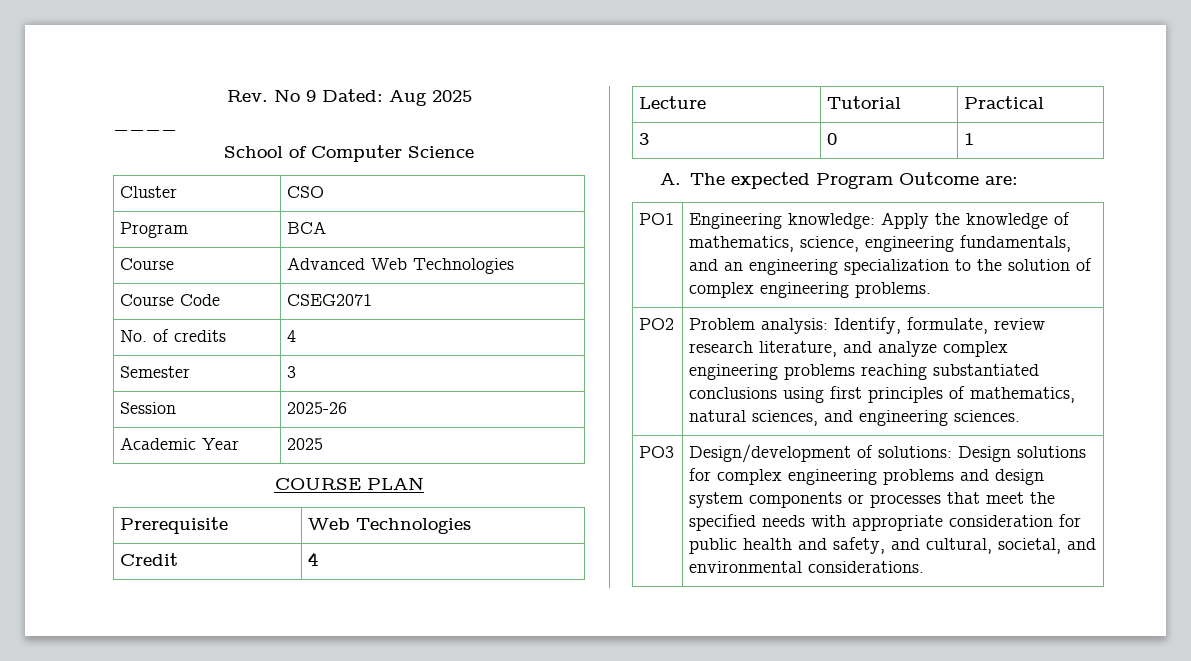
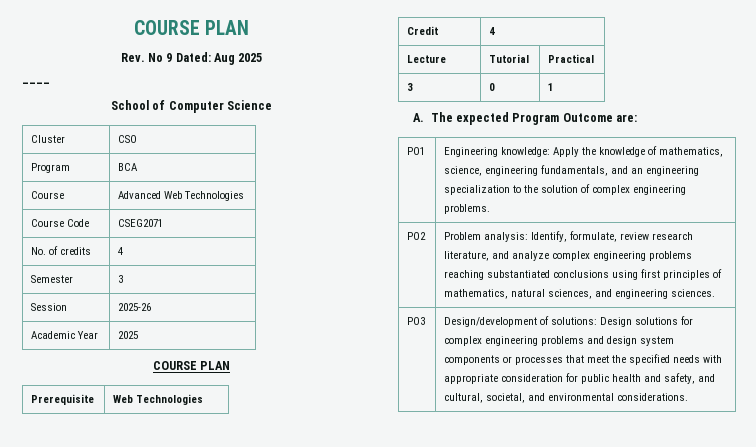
(226, 96) none -> [133,20,250,35] COURSE PLAN //

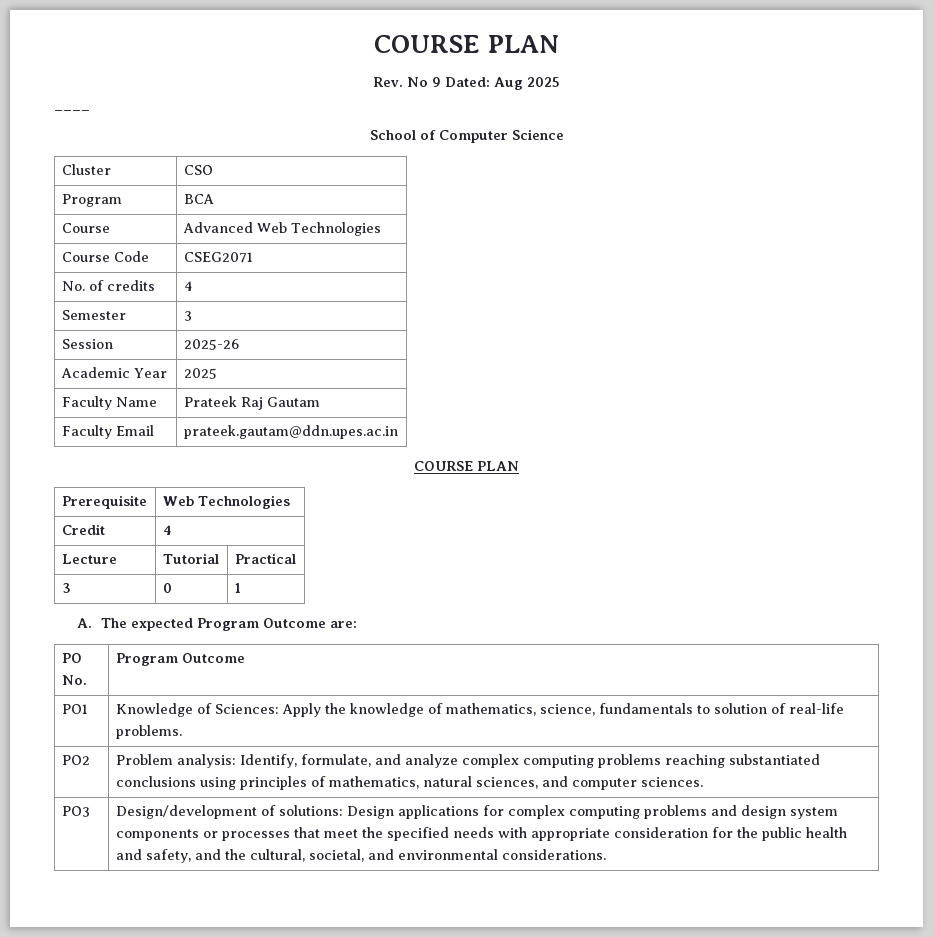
(139, 335) none -> [61,396,157,410] [183,396,320,410] [61,425,154,439] [183,425,398,439] // Faculty Name | Prateek Raj Gautam // Faculty Email | prateek.gautam@ddn.upes.ac.in
[407,147,426,155] [444,147,551,157] PO1 | Engineering knowledge: -> [61,653,82,663] [61,675,87,685] [115,653,245,666] [61,704,88,714] [115,703,279,717] PO No. | Program Outcome // PO1 | Knowledge of Sciences:
[485,165,700,176] [444,184,687,195] engineering fundamentals, and an engineering specialization to the solution of complex engineering -> [598,703,844,714] fundamentals to solution of real-life
[620,232,694,240] [444,251,490,261] review research literature, -> (371, 760) none
[593,251,647,261] engineering -> [522,755,594,768] computing
[641,269,661,278] first -> (236, 783) none
[615,289,669,299] engineering -> [571,778,637,790] computer
[635,317,679,325] solutions -> [397,805,479,819] applications
[485,336,539,346] engineering -> [568,806,640,819] computing
(579, 377) none -> [736,827,758,838] the
(716, 378) none -> [224,849,246,860] the

